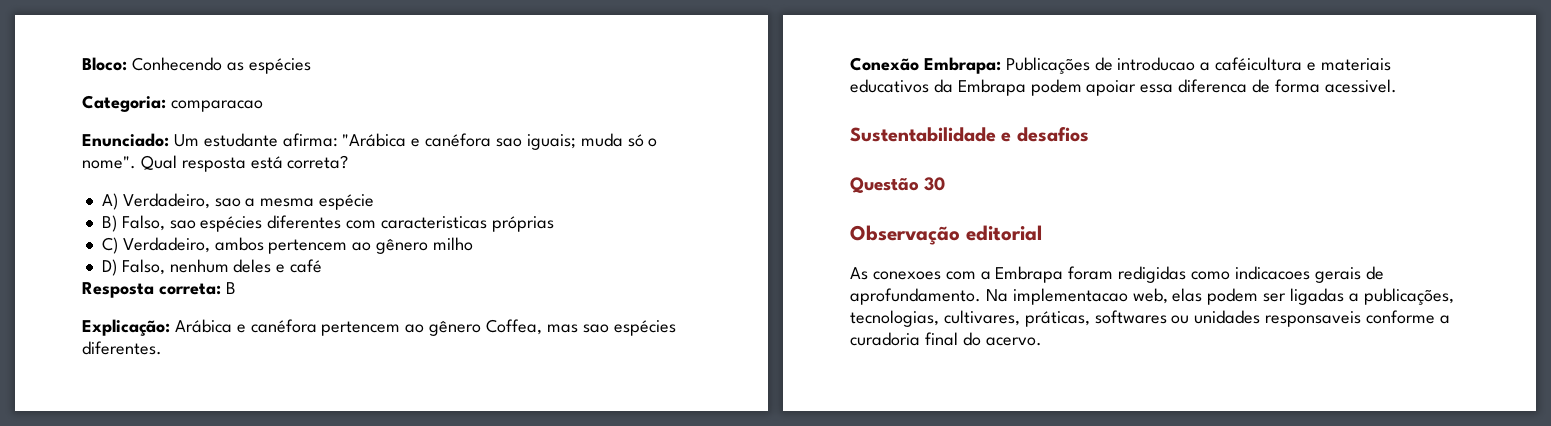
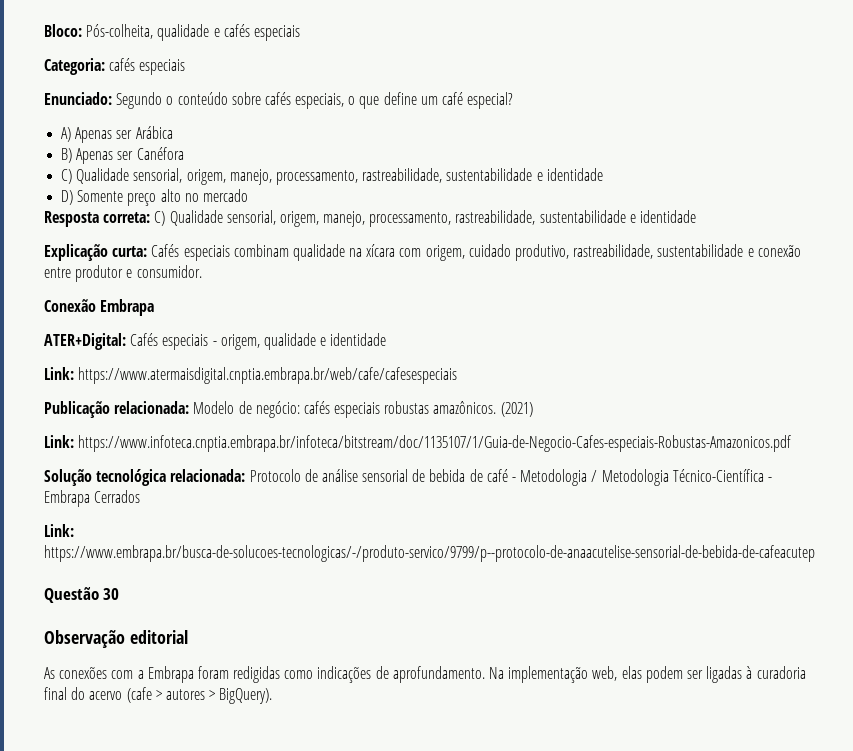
[131,57,311,74] Conhecendo as espécies -> [86,24,300,41] Pós-colheita, qualidade e cafés especiais
[170,100,263,112] comparacao -> [109,58,186,75] cafés especiais
[173,133,658,150] [82,155,349,172] [101,193,375,210] [101,215,554,232] [101,237,473,254] [101,259,323,276] [82,282,236,298] [82,319,676,336] [82,341,162,355] [850,57,1391,74] [850,79,1397,96] [850,127,1089,142] Um estudante afirma: "Arábica e canéfora sao iguais; muda só o nome". Qual resposta está correta? // A) Verdadeiro, sao a mesma espécie // B) Falso, sao espécies diferentes com caracteristicas próprias // C) Verdadeiro, ambos pertencem ao gênero milho // D) Falso, nenhum deles e café // Resposta correta: B // Explicação: Arábica e canéfora pertencem ao gênero Coffea, mas sao espécies diferentes. // Conexão Embrapa: Publicações de introducao a caféicultura e materiais educativos da Embrapa podem apoiar essa diferenca de forma acessivel. // Sustentabilidade e desafios -> [116,92,514,109] [61,126,173,143] [61,147,184,164] [61,168,603,185] [61,189,248,206] [44,210,697,227] [44,244,801,261] [44,265,202,282] [44,299,155,316] [44,333,387,350] [44,367,458,384] [44,401,533,418] [44,435,792,452] [44,469,772,486] [44,490,141,507] [44,524,74,537] [44,545,815,562] Segundo o conteúdo sobre cafés especiais, o que define um café especial? // A) Apenas ser Arábica // B) Apenas ser Canéfora // C) Qualidade sensorial, origem, manejo, processamento, rastreabilidade, sustentabilidade e identidade // D) Somente preço alto no mercado // Resposta correta: C) Qualidade sensorial, origem, manejo, processamento, rastreabilidade, sustentabilidade e identidade // Explicação curta: Cafés especiais combinam qualidade na xícara com origem, cuidado produtivo, rastreabilidade, sustentabilidade e conexão entre produtor e consumidor. // Conexão Embrapa // ATER+Digital: Cafés especiais - origem, qualidade e identidade // Link: https://www.atermaisdigital.cnptia.embrapa.br/web/cafe/cafesespeciais // Publicação relacionada: Modelo de negócio: cafés especiais robustas amazônicos. (2021) // Link: https://www.infoteca.cnptia.embrapa.br/infoteca/bitstream/doc/1135107/1/Guia-de-Negocio-Cafes-especiais-Robustas-Amazonicos.pdf // Solução tecnológica relacionada: Protocolo de análise sensorial de bebida de café - Metodologia / Metodologia Técnico-Científica - Embrapa Cerrados // Link: https://www.embrapa.br/busca-de-solucoes-tecnologicas/-/produto-servico/9799/p--protocolo-de-anaacutelise-sensorial-de-bebida-de-cafeacutep
[872,271,941,280] conexoes -> [59,666,108,679] conexões
[1234,266,1361,283] indicacoes gerais -> [317,666,372,683] indicações
[1012,288,1128,305] implementacao -> [508,666,589,683] implementação
[1348,288,1454,305] [850,310,1450,327] [850,332,1042,346] a publicações, tecnologias, cultivares, práticas, softwares ou unidades responsaveis conforme a curadoria final do acervo. -> [746,666,806,679] [44,687,273,704] à curadoria final do acervo (cafe > autores > BigQuery).

